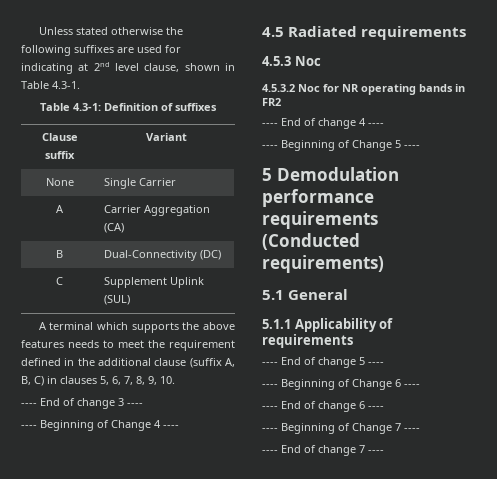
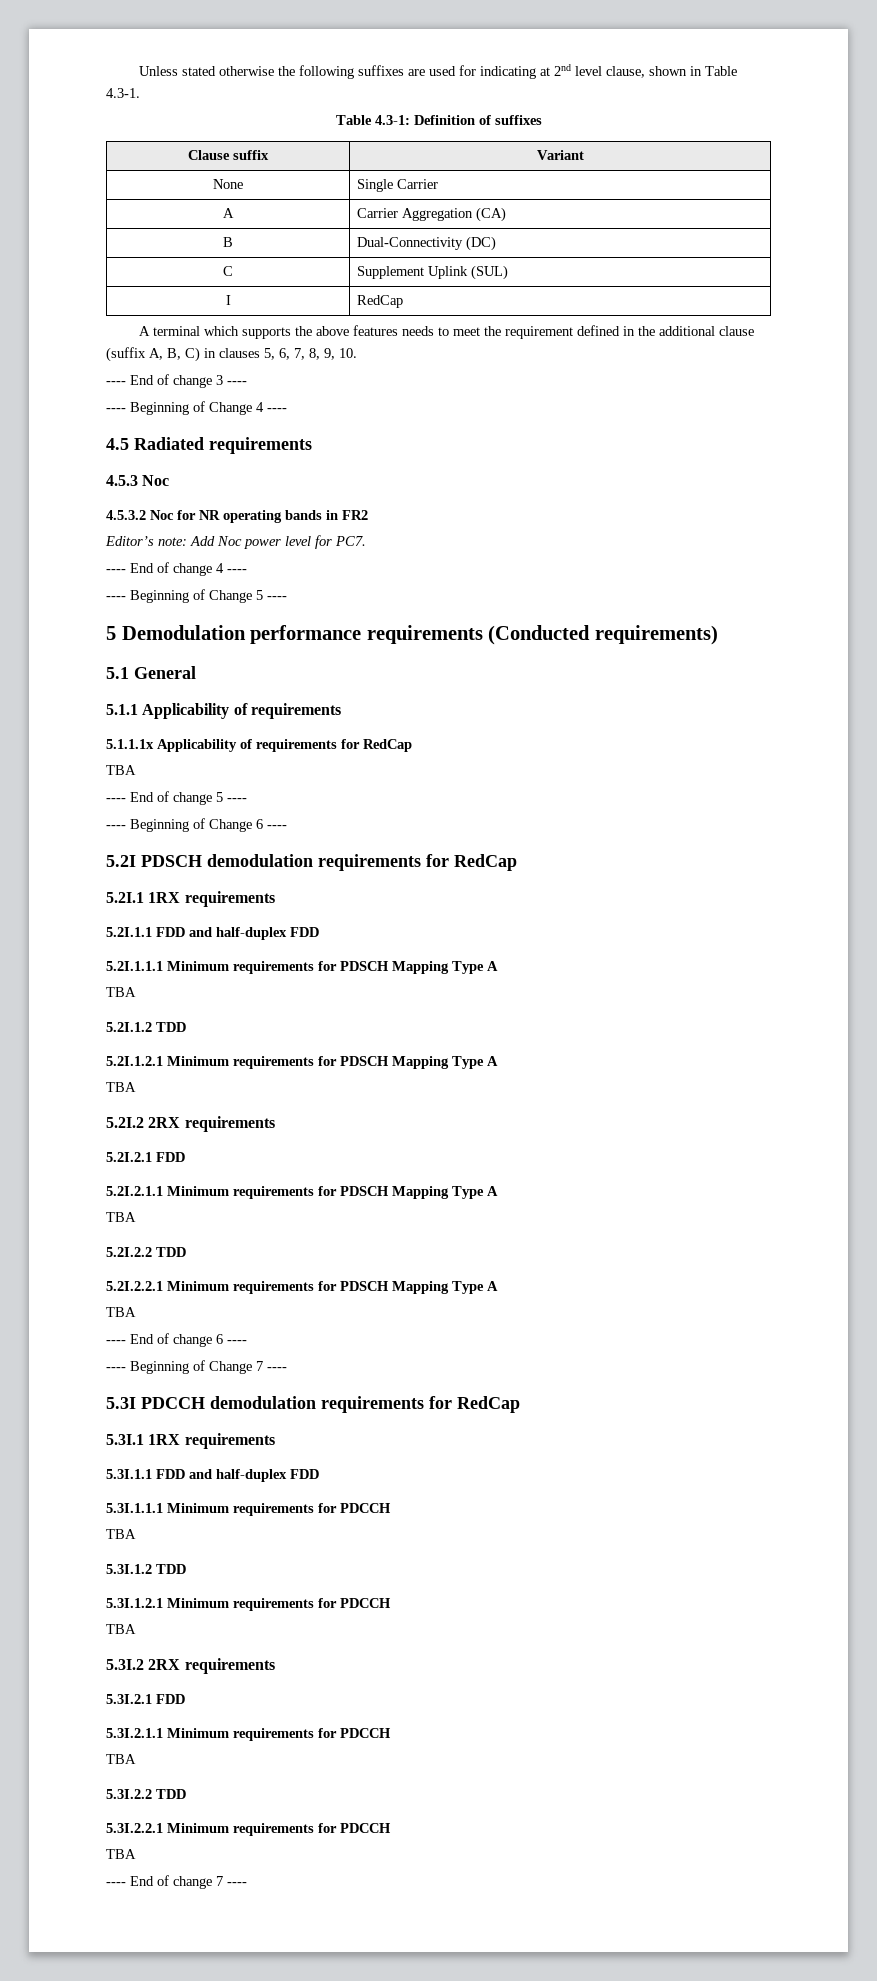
(131, 300) none -> [225,295,231,305] [357,295,404,308] // I | RedCap
(281, 102) none -> [105,535,366,549] // Editor’s note: Add Noc power level for PC7.
(353, 341) none -> [106,739,412,752] [106,765,136,775] // 5.1.1.1x Applicability of requirements for RedCap // TBA
(420, 385) none -> [106,854,517,871] [106,891,275,907] [106,927,319,940] [106,961,498,974] [106,987,136,997] [106,1022,186,1032] [106,1056,498,1069] [106,1082,136,1092] [106,1116,275,1132] [106,1152,185,1162] [106,1186,498,1199] [106,1212,136,1222] [106,1247,186,1257] [106,1281,498,1294] [106,1307,136,1317] // 5.2I PDSCH demodulation requirements for RedCap // 5.2I.1 1RX requirements // 5.2I.1.1 FDD and half-duplex FDD // 5.2I.1.1.1 Minimum requirements for PDSCH Mapping Type A // TBA // 5.2I.1.2 TDD // 5.2I.1.2.1 Minimum requirements for PDSCH Mapping Type A // TBA // 5.2I.2 2RX requirements // 5.2I.2.1 FDD // 5.2I.2.1.1 Minimum requirements for PDSCH Mapping Type A // TBA // 5.2I.2.2 TDD // 5.2I.2.2.1 Minimum requirements for PDSCH Mapping Type A // TBA
(420, 429) none -> [106,1396,520,1413] [106,1433,275,1449] [106,1469,319,1482] [106,1503,391,1516] [106,1529,136,1539] [106,1564,186,1574] [106,1598,391,1611] [106,1624,136,1634] [106,1658,275,1674] [106,1694,185,1704] [106,1728,391,1741] [106,1754,136,1764] [106,1789,186,1799] [106,1823,391,1836] [106,1849,136,1859] // 5.3I PDCCH demodulation requirements for RedCap // 5.3I.1 1RX requirements // 5.3I.1.1 FDD and half-duplex FDD // 5.3I.1.1.1 Minimum requirements for PDCCH // TBA // 5.3I.1.2 TDD // 5.3I.1.2.1 Minimum requirements for PDCCH // TBA // 5.3I.2 2RX requirements // 5.3I.2.1 FDD // 5.3I.2.1.1 Minimum requirements for PDCCH // TBA // 5.3I.2.2 TDD // 5.3I.2.2.1 Minimum requirements for PDCCH // TBA

